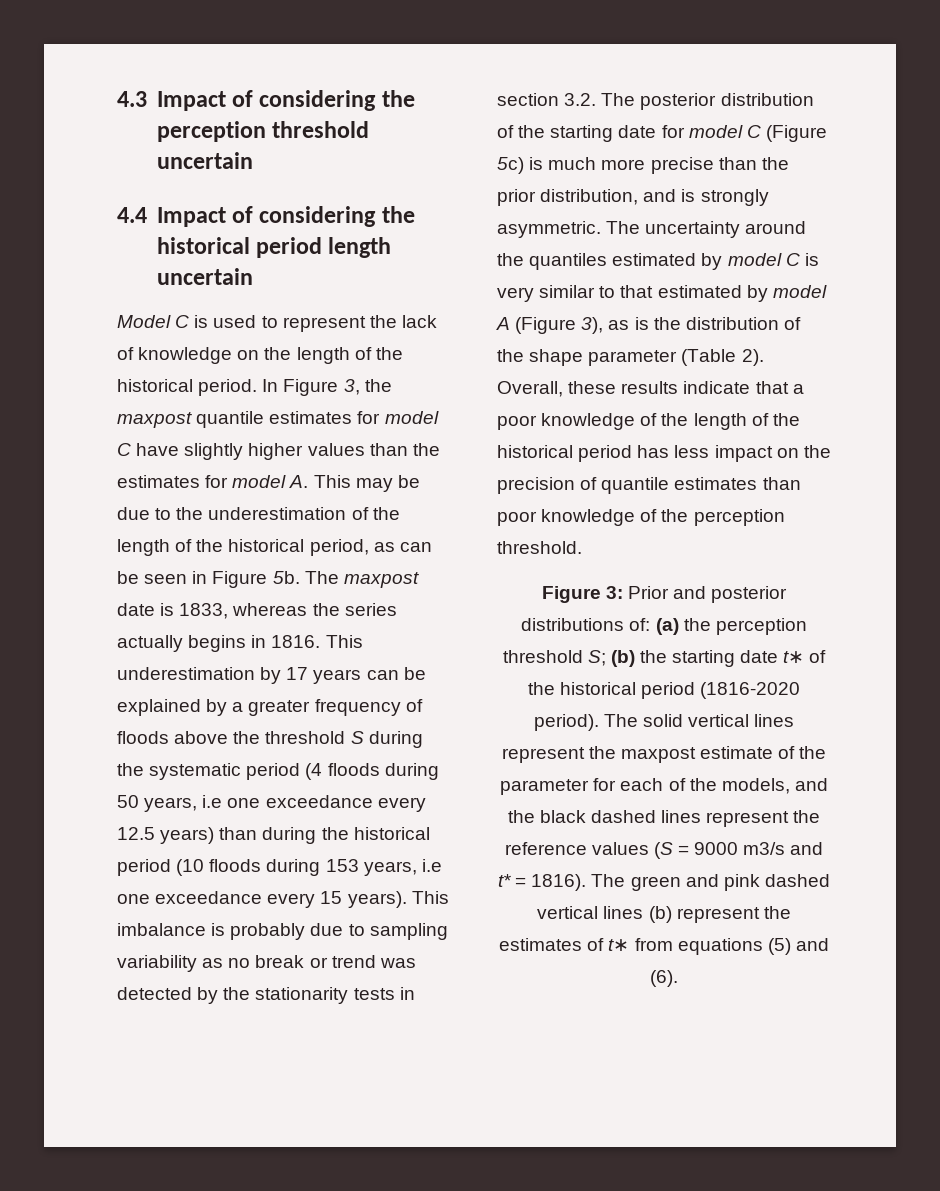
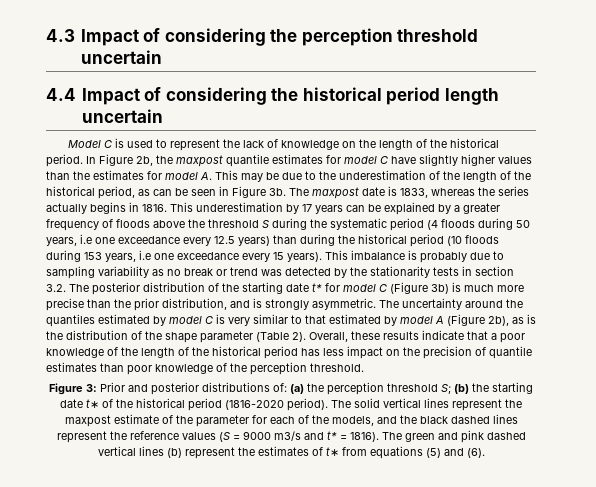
[343,379,360,395] 3, -> [136,156,153,166] 2b,
[272,571,300,584] 5b. -> [269,188,286,196] 3b.
(657, 131) none -> [312,283,322,292] t*
[497,157,524,174] 5c) -> [431,284,449,294] 3b)
[581,317,604,334] 3), -> [488,316,509,326] 2b),

